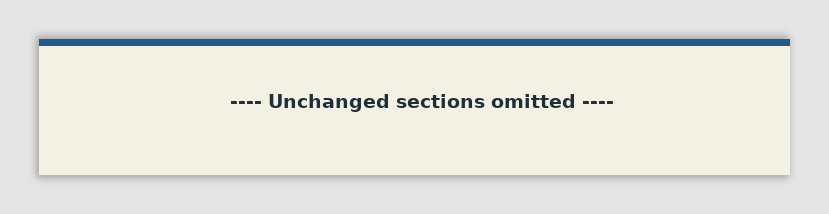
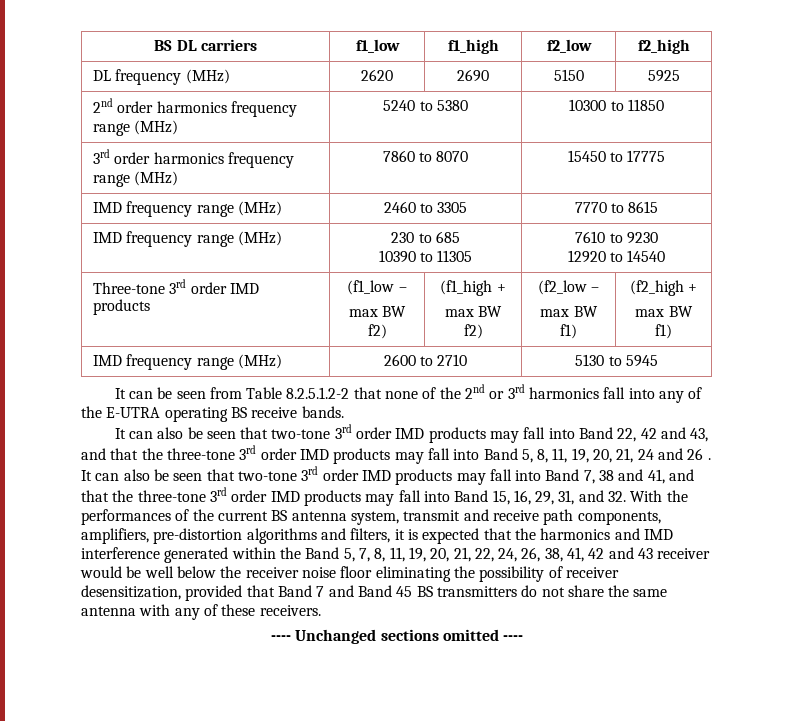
(230, 104) none -> [154,39,257,51] [355,39,400,53] [447,39,499,54] [546,39,592,53] [637,39,690,54] [93,69,230,85] [361,69,393,81] [457,69,489,82] [553,69,584,81] [647,70,680,82] [93,98,298,117] [93,120,179,136] [383,100,468,111] [569,99,664,111] [93,149,295,168] [93,171,179,187] [382,150,469,162] [567,150,666,162] [93,201,283,217] [383,201,468,213] [574,201,659,213] [93,231,283,247] [391,231,460,243] [378,250,473,263] [575,231,658,244] [567,250,666,263] [93,279,260,294] [93,299,151,315] [347,280,407,295] [348,306,407,317] [367,324,387,339] [440,280,506,296] [444,306,503,317] [463,324,483,339] [537,280,600,295] [540,306,598,317] [560,324,577,339] [629,280,698,296] [635,306,693,317] [655,324,672,339] [93,354,283,370] [383,354,468,366] [575,354,658,367] [114,384,703,403] [81,406,344,422] [114,424,709,443] [81,445,711,464] [81,466,695,485] [81,487,688,506] [81,509,661,525] [81,528,673,544] [81,547,711,563] [80,566,619,582] [81,585,668,601] [81,604,321,620] BS DL carriers | f1_low | f1_high | f2_low | f2_high // DL frequency (MHz) | 2620 | 2690 | 5150 | 5925 // 2nd order harmonics frequency range (MHz) | 5240 to 5380 | 10300 to 11850 // 3rd order harmonics frequency range (MHz) | 7860 to 8070 | 15450 to 17775 // IMD frequency range (MHz) | 2460 to 3305 | 7770 to 8615 // IMD frequency range (MHz) | 230 to 685 // 10390 to 11305 | 7610 to 9230 // 12920 to 14540 // Three-tone 3rd order IMD products | (f1_low – // max BW f2) | (f1_high + // max BW f2) | (f2_low – // max BW f1) | (f2_high + // max BW f1) // IMD frequency range (MHz) | 2600 to 2710 | 5130 to 5945 // It can be seen from Table 8.2.5.1.2-2 that none of the 2nd or 3rd harmonics fall into any of the E-UTRA operating BS receive bands. // It can also be seen that two-tone 3rd order IMD products may fall into Band 22, 42 and 43, and that the three-tone 3rd order IMD products may fall into Band 5, 8, 11, 19, 20, 21, 24 and 26 . It can also be seen that two-tone 3rd order IMD products may fall into Band 7, 38 and 41, and that the three-tone 3rd order IMD products may fall into Band 15, 16, 29, 31, and 32. With the performances of the current BS antenna system, transmit and receive path components, amplifiers, pre-distortion algorithms and filters, it is expected that the harmonics and IMD interference generated within the Band 5, 7, 8, 11, 19, 20, 21, 22, 24, 26, 38, 41, 42 and 43 receiver would be well below the receiver noise floor eliminating the possibility of receiver desensitization, provided that Band 7 and Band 45 BS transmitters do not share the same antenna with any of these receivers. //

